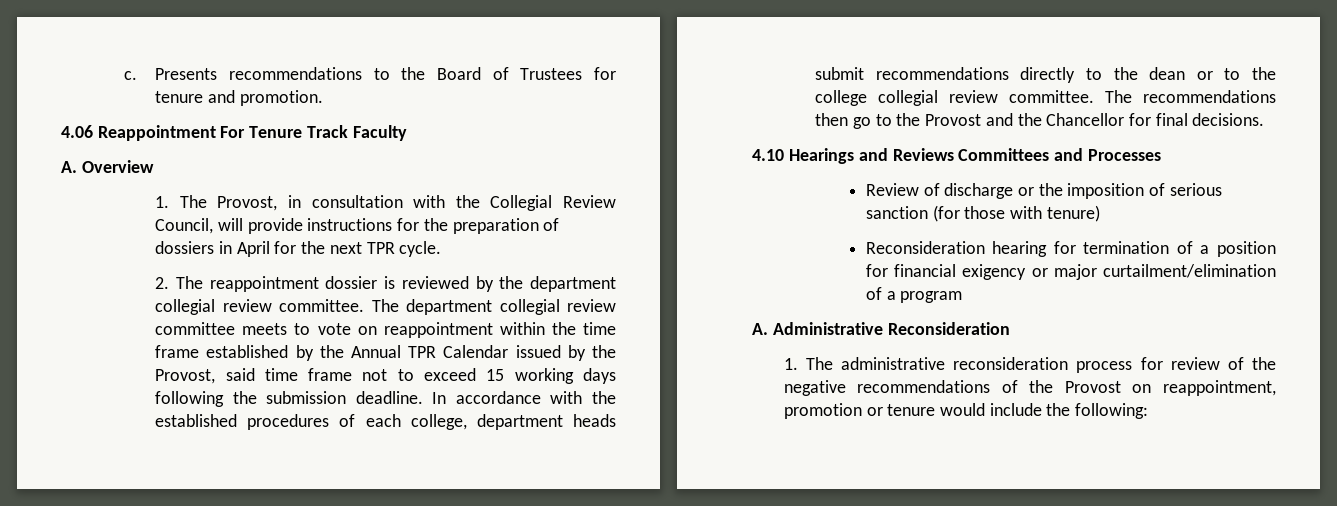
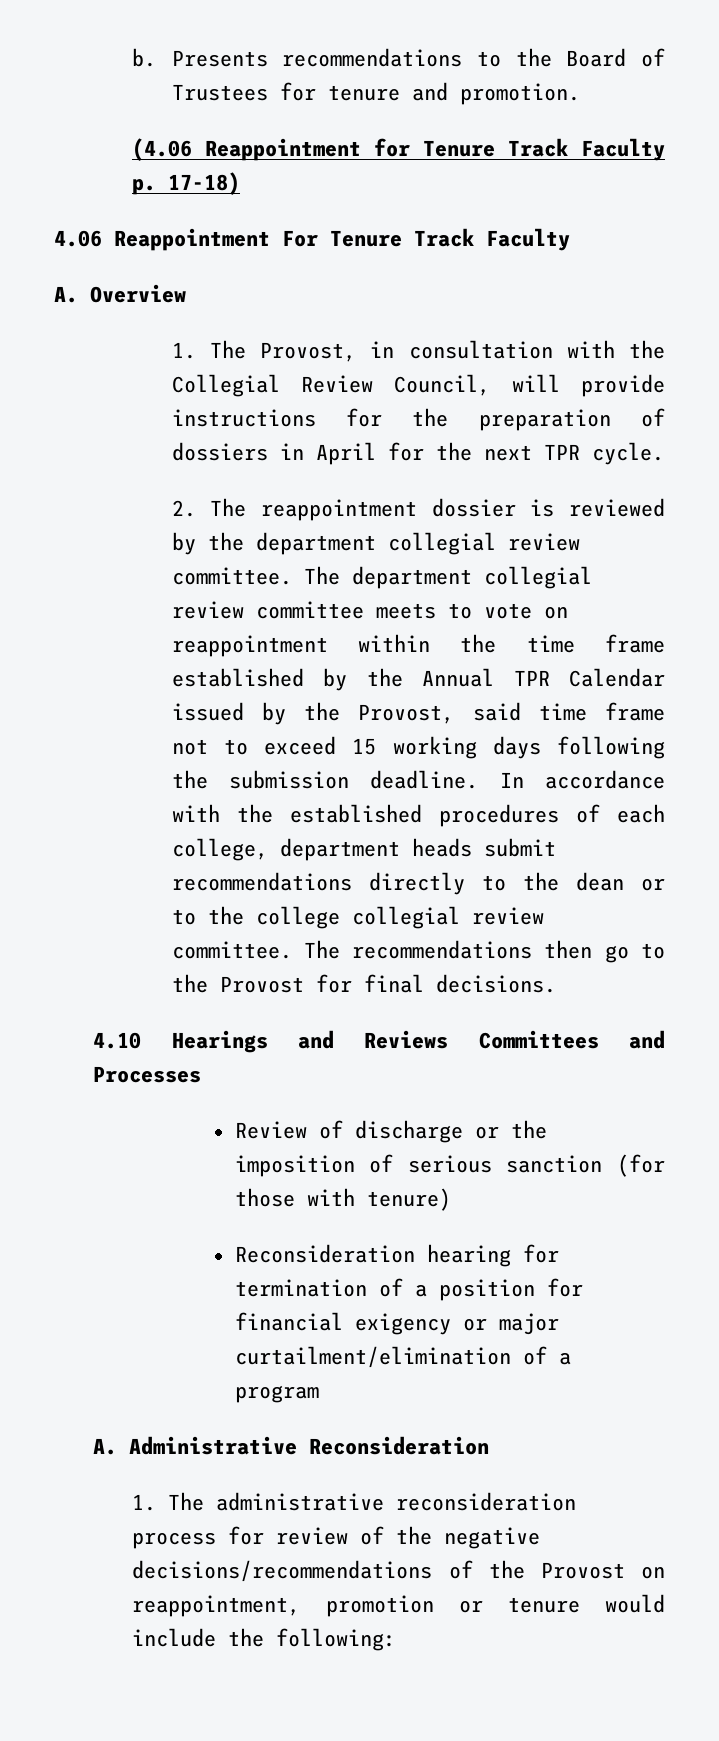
[123,71,137,80] c. -> [132,48,157,67] b.
(323, 98) none -> [132,138,665,161] [132,172,241,195] // (4.06 Reappointment for Tenure Track Faculty p. 17-18)
[985,113,1125,126] and the Chancellor -> (304, 984) none
[857,380,991,393] recommendations -> [132,1560,433,1582] decisions/recommendations

